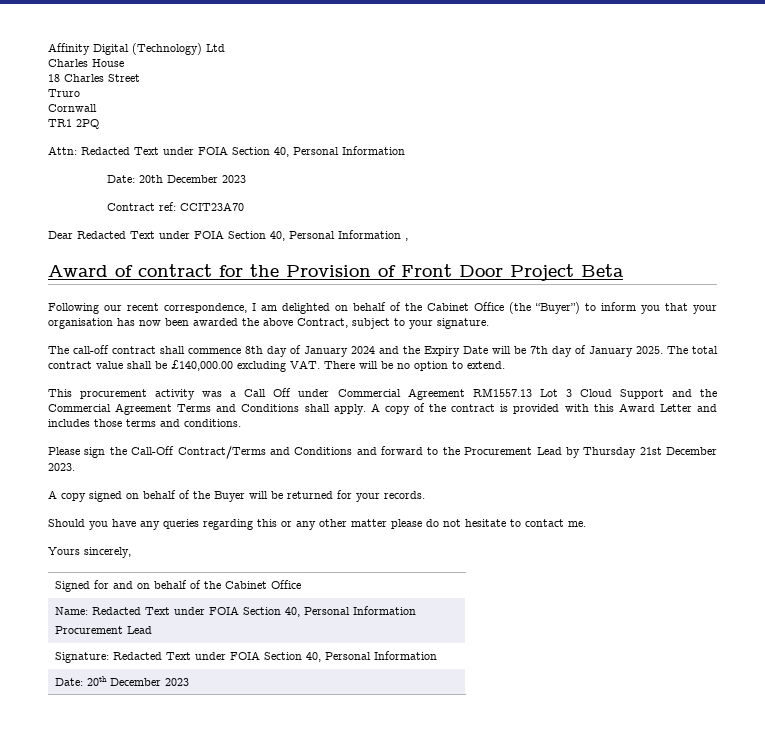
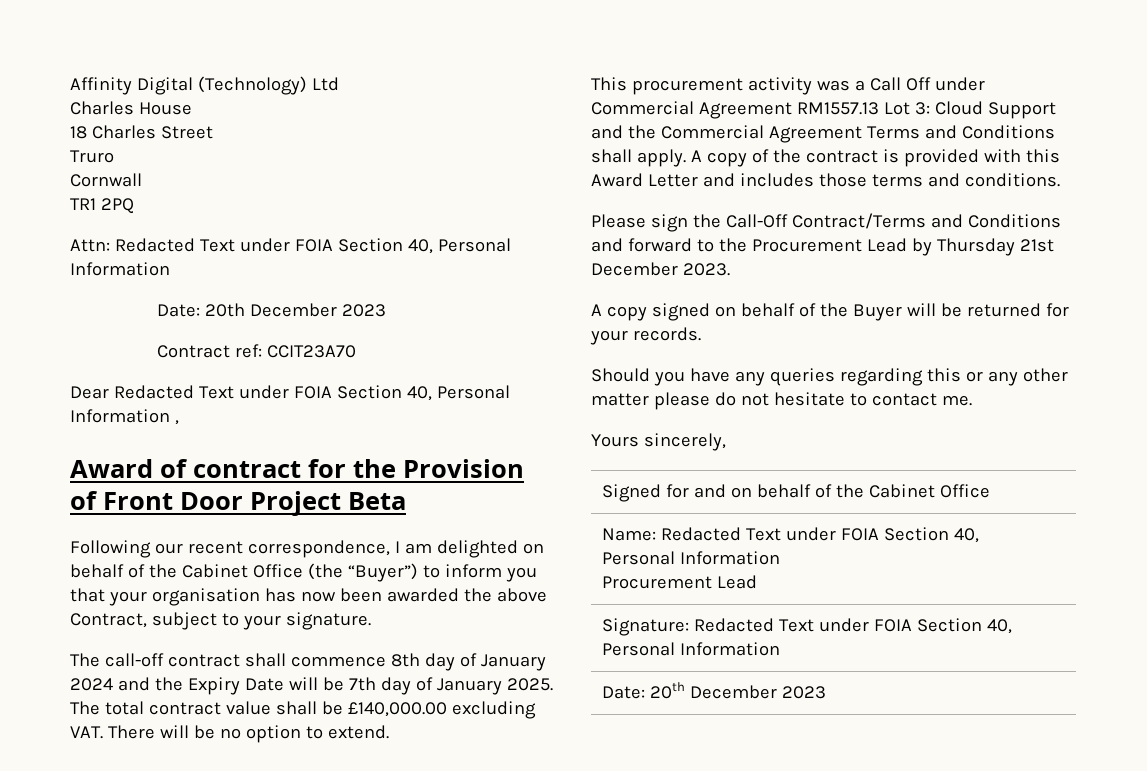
[565,389,572,397] 3 -> [914,102,930,115] 3:

